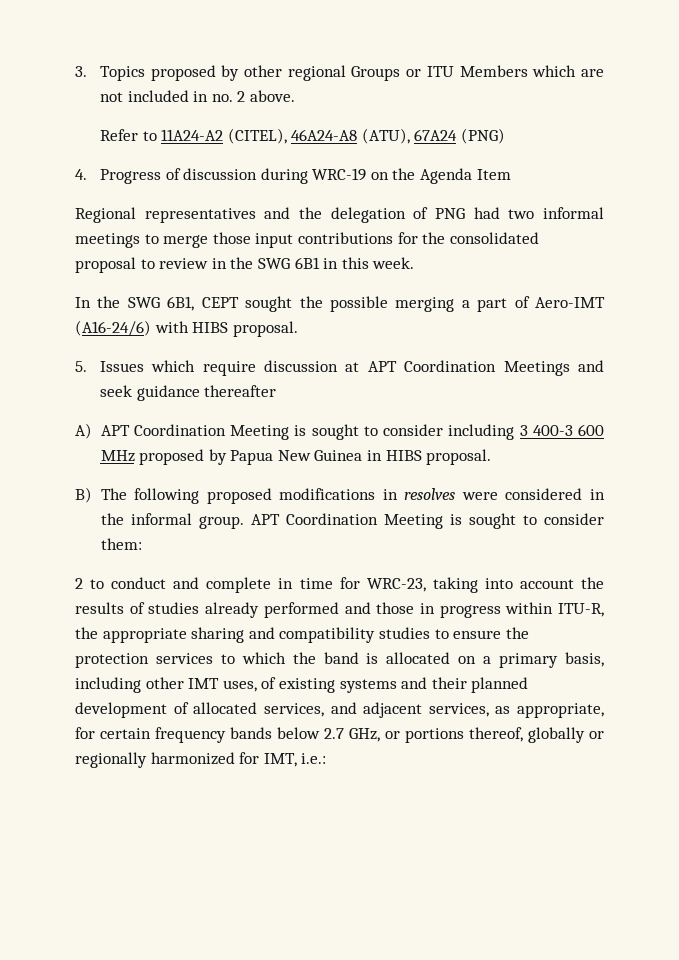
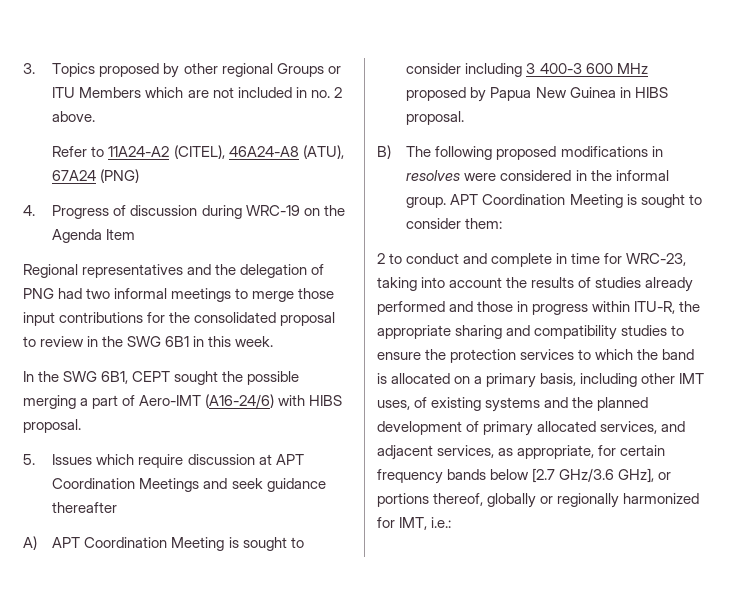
[431,677,467,689] their -> [572,397,594,408] the
(189, 708) none -> [483,421,534,436] primary
[324,728,380,742] 2.7 GHz, -> [532,468,655,483] [2.7 GHz/3.6 GHz],

